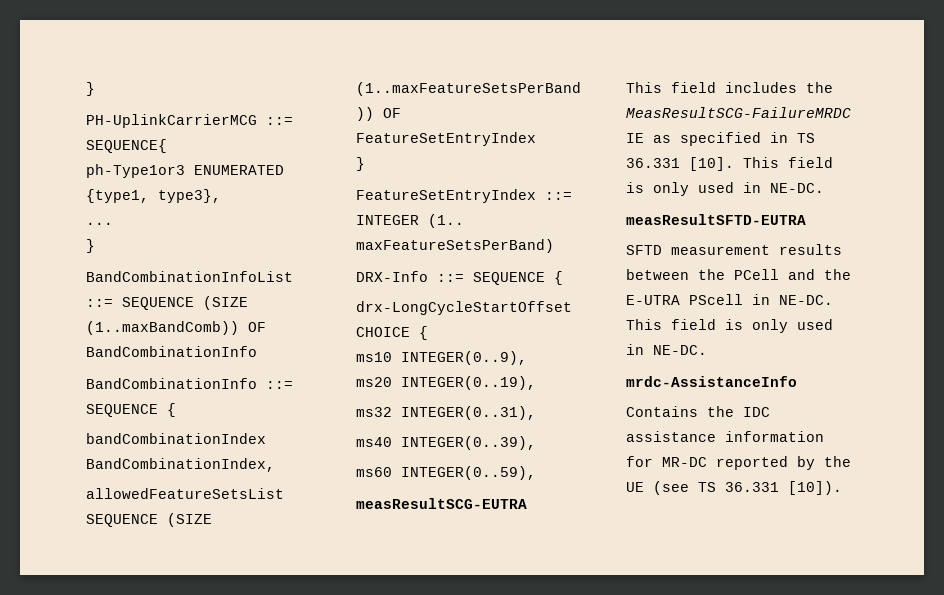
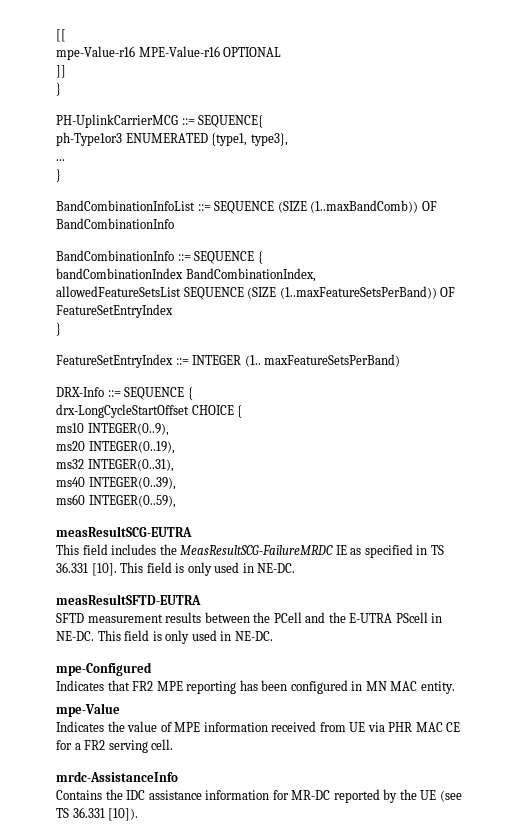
(86, 89) none -> [56,29,66,42] [56,46,282,60] [56,65,66,78] [[ // mpe-Value-r16 MPE-Value-r16 OPTIONAL // ]] //
(707, 350) none -> [56,662,152,676] [56,680,455,694] [56,703,120,717] [56,721,461,732] [56,739,174,753] // mpe-Configured // Indicates that FR2 MPE reporting has been configured in MN MAC entity. // mpe-Value // Indicates the value of MPE information received from UE via PHR MAC CE for a FR2 serving cell.

